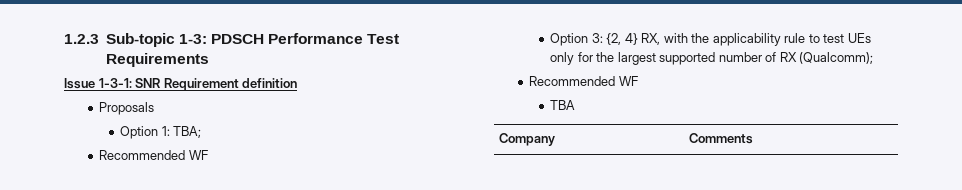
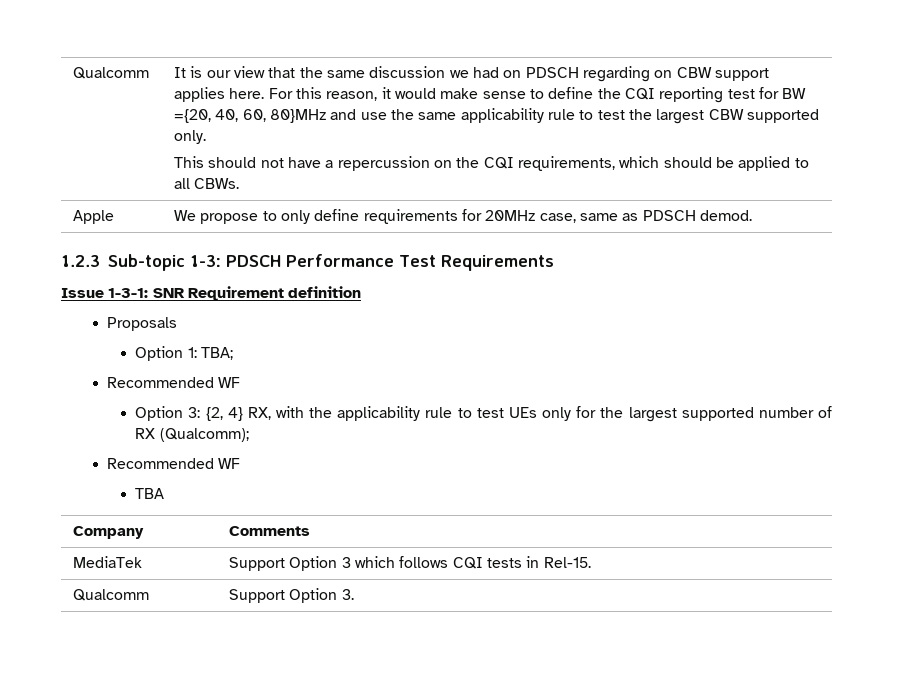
(64, 39) none -> [73,67,150,79] [174,66,769,82] [174,87,807,103] [174,108,819,124] [174,130,207,144] [174,156,809,171] [174,178,240,189] [73,210,115,224] [174,209,752,224] Qualcomm | It is our view that the same discussion we had on PDSCH regarding on CBW support applies here. For this reason, it would make sense to define the CQI reporting test for BW ={20, 40, 60, 80}MHz and use the same applicability rule to test the largest CBW supported only. // This should not have a repercussion on the CQI requirements, which should be applied to all CBWs. // Apple | We propose to only define requirements for 20MHz case, same as PDSCH demod. //
(754, 138) none -> [73,556,143,568] [229,556,591,571] [73,589,150,601] [229,588,354,603] // MediaTek | Support Option 3 which follows CQI tests in Rel-15. // Qualcomm | Support Option 3.

